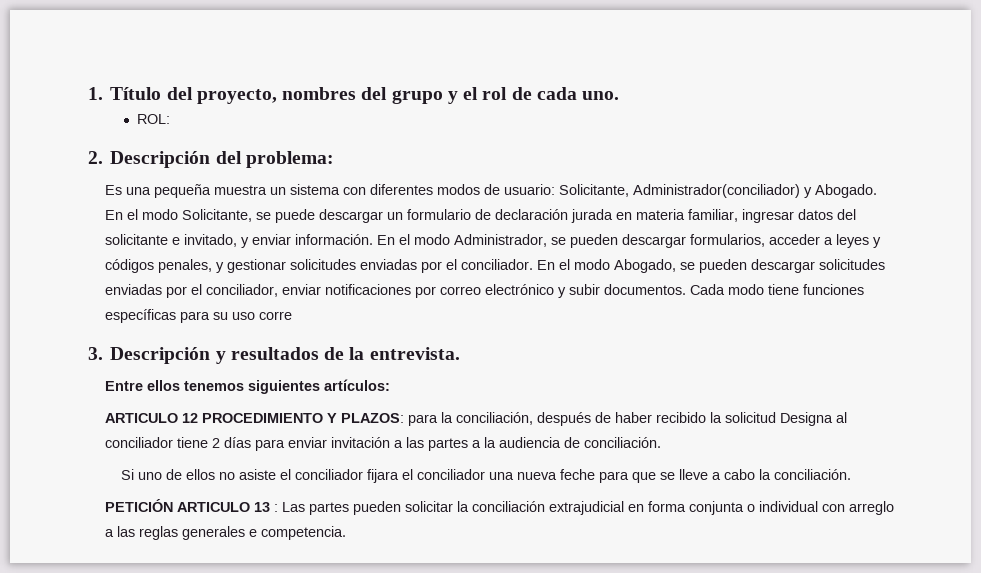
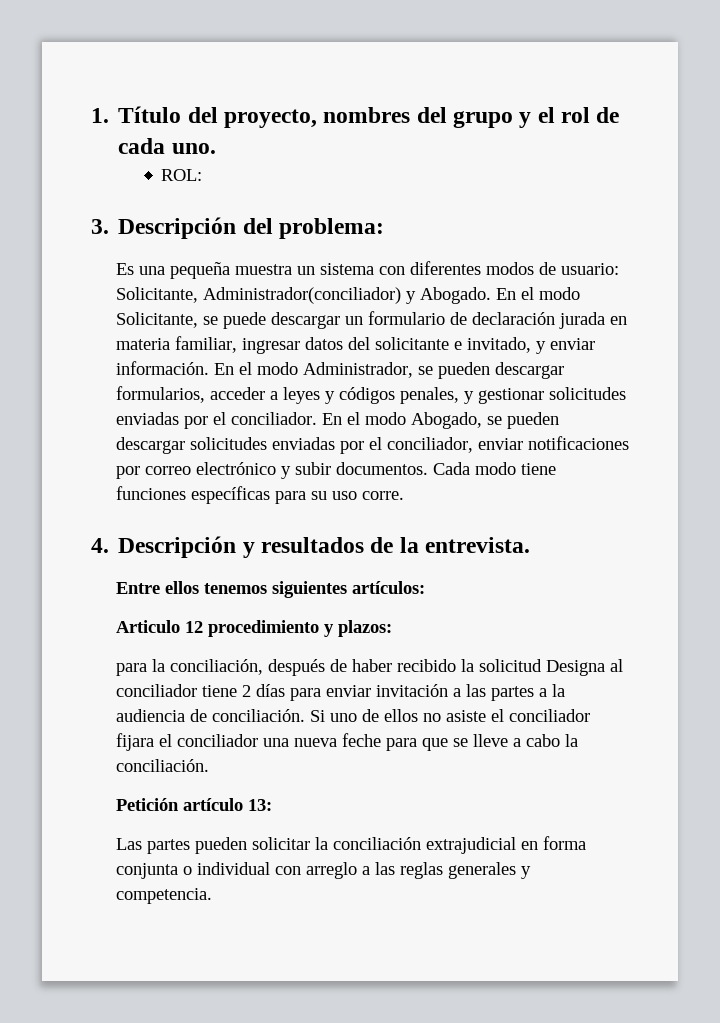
[88,151,103,164] 2. -> [91,219,109,234] 3.
[258,311,292,320] [88,347,103,360] corre // 3. -> [361,491,404,500] [91,538,109,553] corre. // 4.
[104,413,404,423] ARTICULO 12 PROCEDIMIENTO Y PLAZOS: -> [115,620,392,637] Articulo 12 procedimiento y plazos: //
(661, 442) // -> (305, 715) none
[104,499,278,512] PETICIÓN ARTICULO 13 : -> [115,798,272,811] Petición artículo 13: //
[248,529,257,537] e -> [520,866,531,879] y

